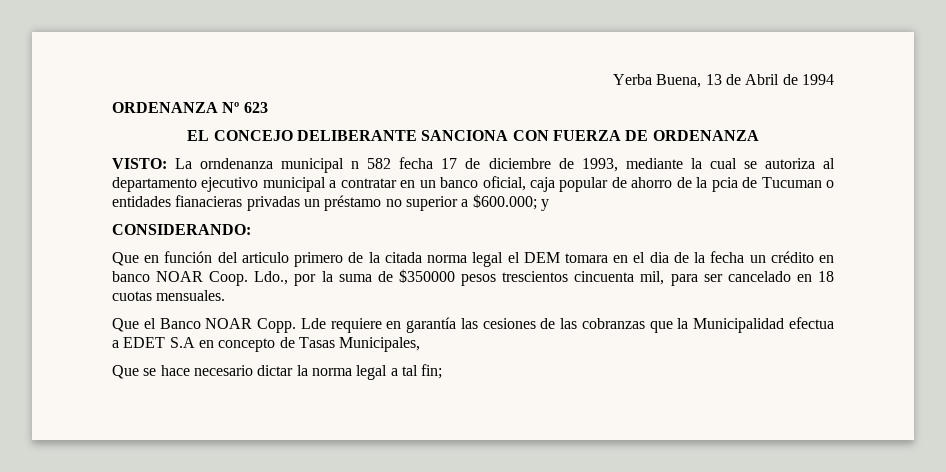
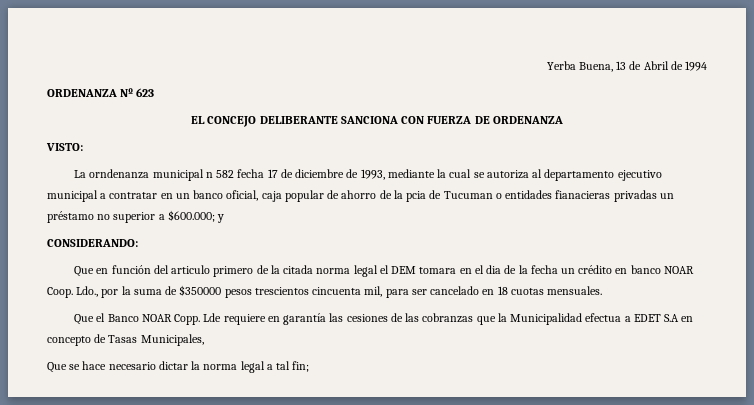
(167, 163) none -> (83, 147) //

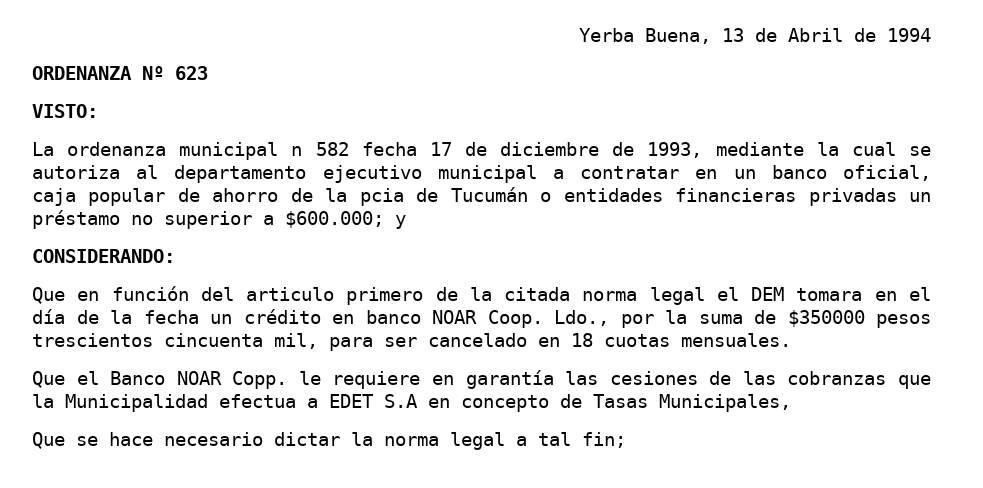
[191,116,563,127] // EL CONCEJO DELIBERANTE SANCIONA CON FUERZA DE ORDENANZA -> (208, 73) none
[89,169,150,179] orndenanza -> [67,142,167,156] ordenanza
[443,191,493,199] Tucuman -> [450,187,528,202] Tucumán
[555,190,611,199] fianacieras -> [675,188,797,202] financieras
[486,265,502,274] dia -> [32,309,65,324] día
[203,313,222,322] Lde -> [298,371,321,385] le

